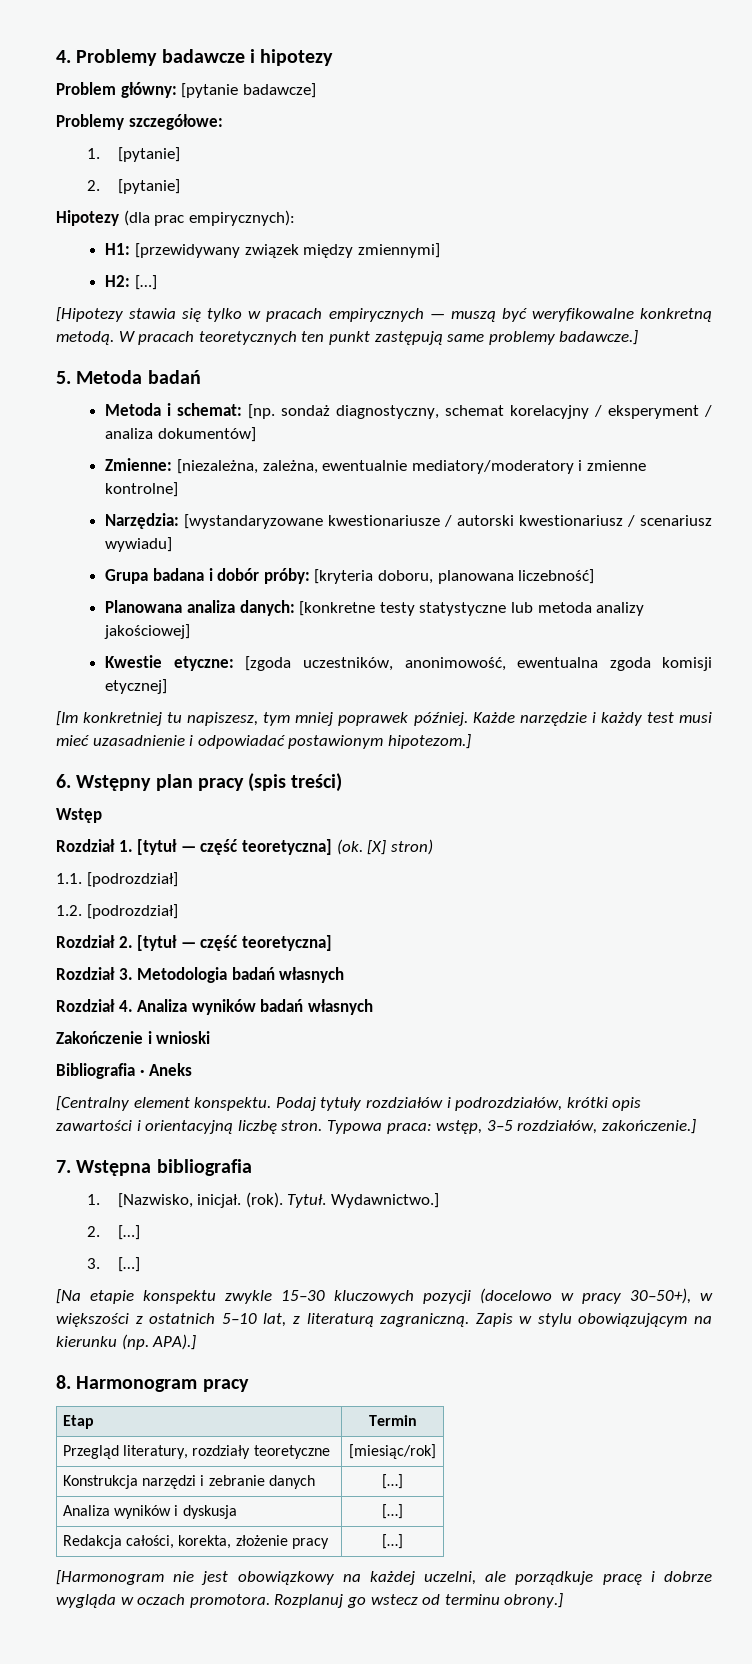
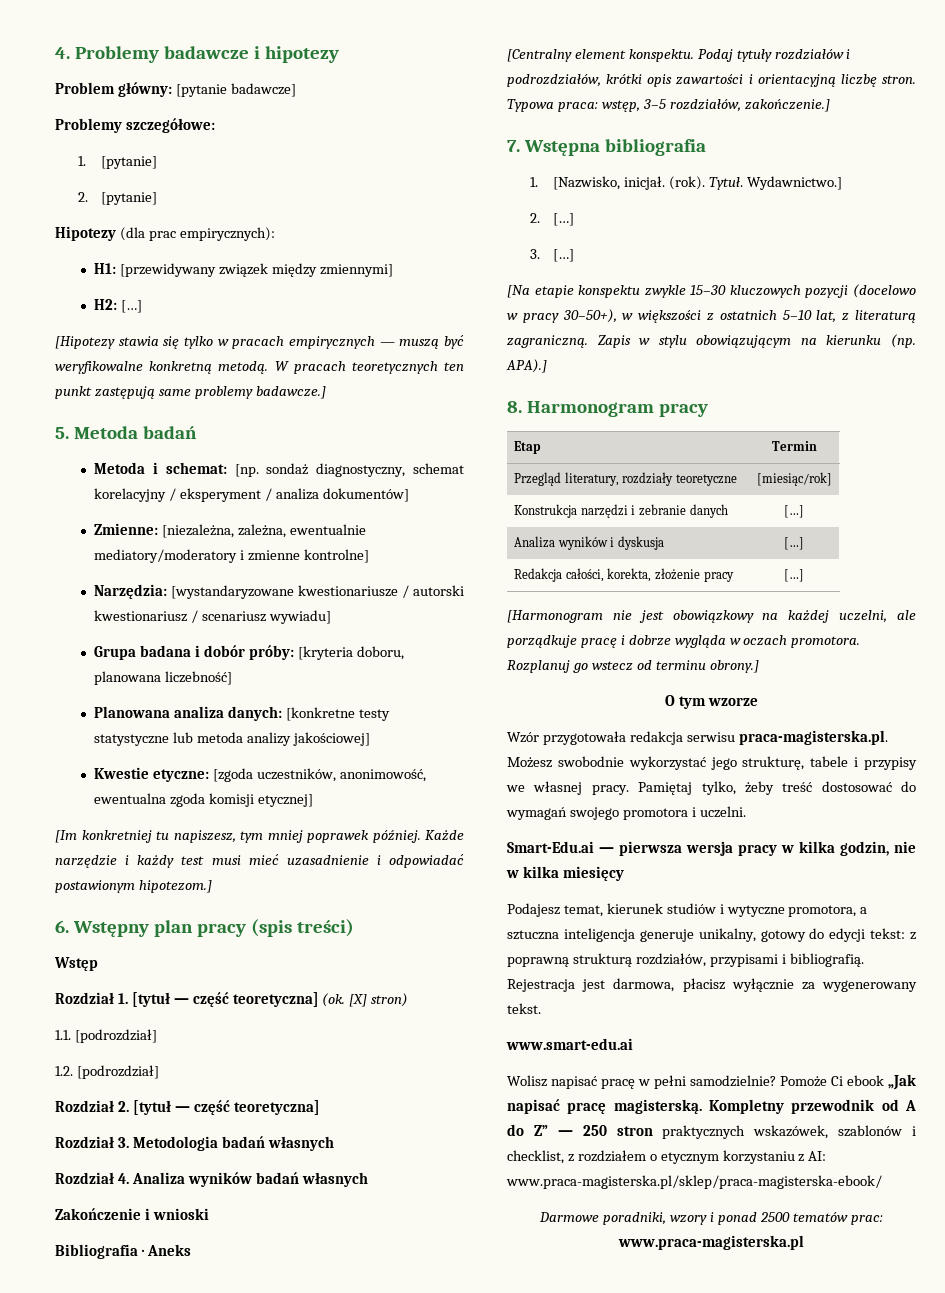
(564, 1600) none -> [665,695,758,709] [507,730,888,745] [507,756,917,770] [506,781,916,795] [506,806,746,820] [507,841,916,856] [506,866,624,881] [507,903,868,917] [507,928,916,942] [507,953,864,967] [507,978,917,992] [507,1003,541,1014] [506,1038,633,1050] [507,1074,916,1090] [507,1099,916,1114] [507,1124,916,1139] [507,1150,827,1164] [506,1175,882,1189] [539,1212,883,1225] [618,1235,804,1250] // O tym wzorze // Wzór przygotowała redakcja serwisu praca-magisterska.pl. Możesz swobodnie wykorzystać jego strukturę, tabele i przypisy we własnej pracy. Pamiętaj tylko, żeby treść dostosować do wymagań swojego promotora i uczelni. // Smart-Edu.ai — pierwsza wersja pracy w kilka godzin, nie w kilka miesięcy // Podajesz temat, kierunek studiów i wytyczne promotora, a sztuczna inteligencja generuje unikalny, gotowy do edycji tekst: z poprawną strukturą rozdziałów, przypisami i bibliografią. Rejestracja jest darmowa, płacisz wyłącznie za wygenerowany tekst. // www.smart-edu.ai // Wolisz napisać pracę w pełni samodzielnie? Pomoże Ci ebook „Jak napisać pracę magisterską. Kompletny przewodnik od A do Z” — 250 stron praktycznych wskazówek, szablonów i checklist, z rozdziałem o etycznym korzystaniu z AI: www.praca-magisterska.pl/sklep/praca-magisterska-ebook/ // Darmowe poradniki, wzory i ponad 2500 tematów prac: www.praca-magisterska.pl

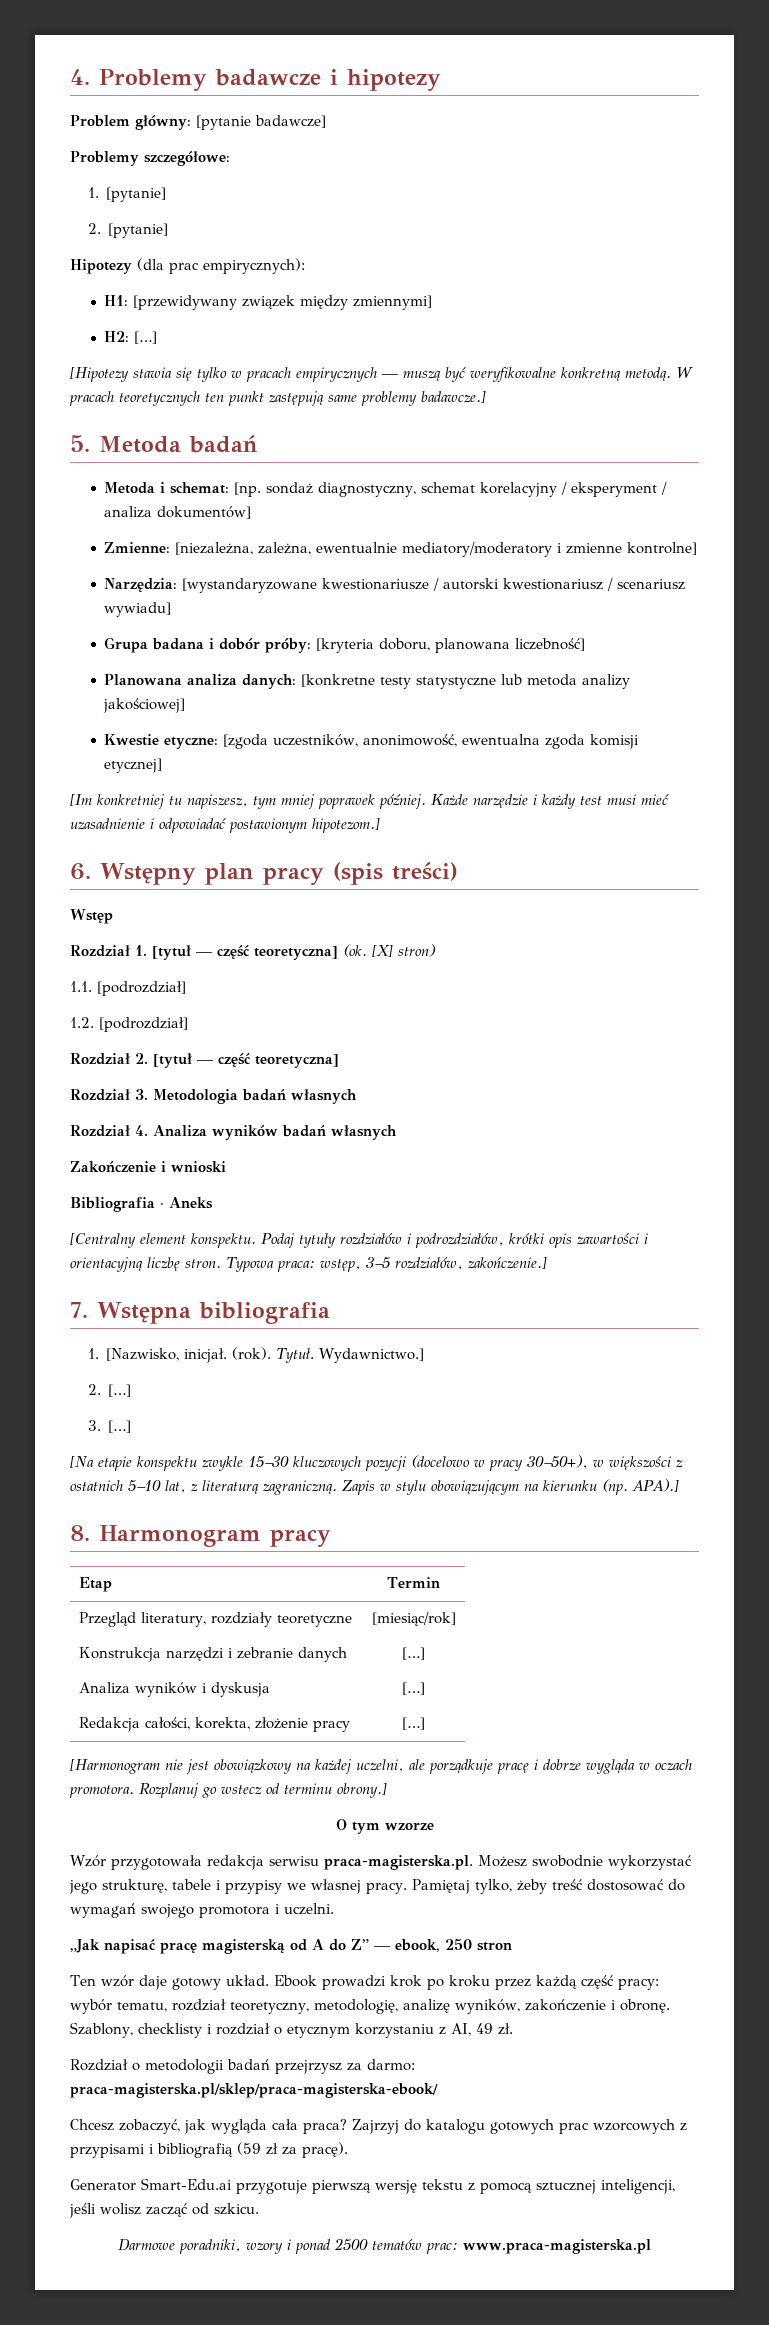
[507,841,916,856] [506,866,624,881] [507,903,868,917] [507,928,916,942] [507,953,864,967] [507,978,917,992] [507,1003,541,1014] [506,1038,633,1050] [507,1074,916,1090] [507,1099,875,1114] Smart-Edu.ai — pierwsza wersja pracy w kilka godzin, nie w kilka miesięcy // Podajesz temat, kierunek studiów i wytyczne promotora, a sztuczna inteligencja generuje unikalny, gotowy do edycji tekst: z poprawną strukturą rozdziałów, przypisami i bibliografią. Rejestracja jest darmowa, płacisz wyłącznie za wygenerowany tekst. // www.smart-edu.ai // Wolisz napisać pracę w pełni samodzielnie? Pomoże Ci ebook „Jak napisać pracę magisterską. Kompletny przewodnik -> [70,1939,285,1954] „Jak napisać pracę magisterską
(573, 1133) none -> [395,1939,440,1952] ebook,
[662,1125,916,1139] [507,1150,827,1164] [506,1175,882,1189] praktycznych wskazówek, szablonów i checklist, z rozdziałem o etycznym korzystaniu z AI: www.praca-magisterska.pl/sklep/praca-magisterska-ebook/ -> [70,1975,659,1990] [70,1999,670,2014] [70,2022,513,2038] [70,2059,415,2074] [70,2083,438,2098] [70,2119,687,2134] [70,2142,348,2158] [70,2178,675,2194] [69,2203,259,2218] // Ten wzór daje gotowy układ. Ebook prowadzi krok po kroku przez każdą część pracy: wybór tematu, rozdział teoretyczny, metodologię, analizę wyników, zakończenie i obronę. Szablony, checklisty i rozdział o etycznym korzystaniu z AI, 49 zł. // Rozdział o metodologii badań przejrzysz za darmo: praca-magisterska.pl/sklep/praca-magisterska-ebook/ // Chcesz zobaczyć, jak wygląda cała praca? Zajrzyj do katalogu gotowych prac wzorcowych z przypisami i bibliografią (59 zł za pracę). // Generator Smart-Edu.ai przygotuje pierwszą wersję tekstu z pomocą sztucznej inteligencji, jeśli wolisz zacząć od szkicu.

